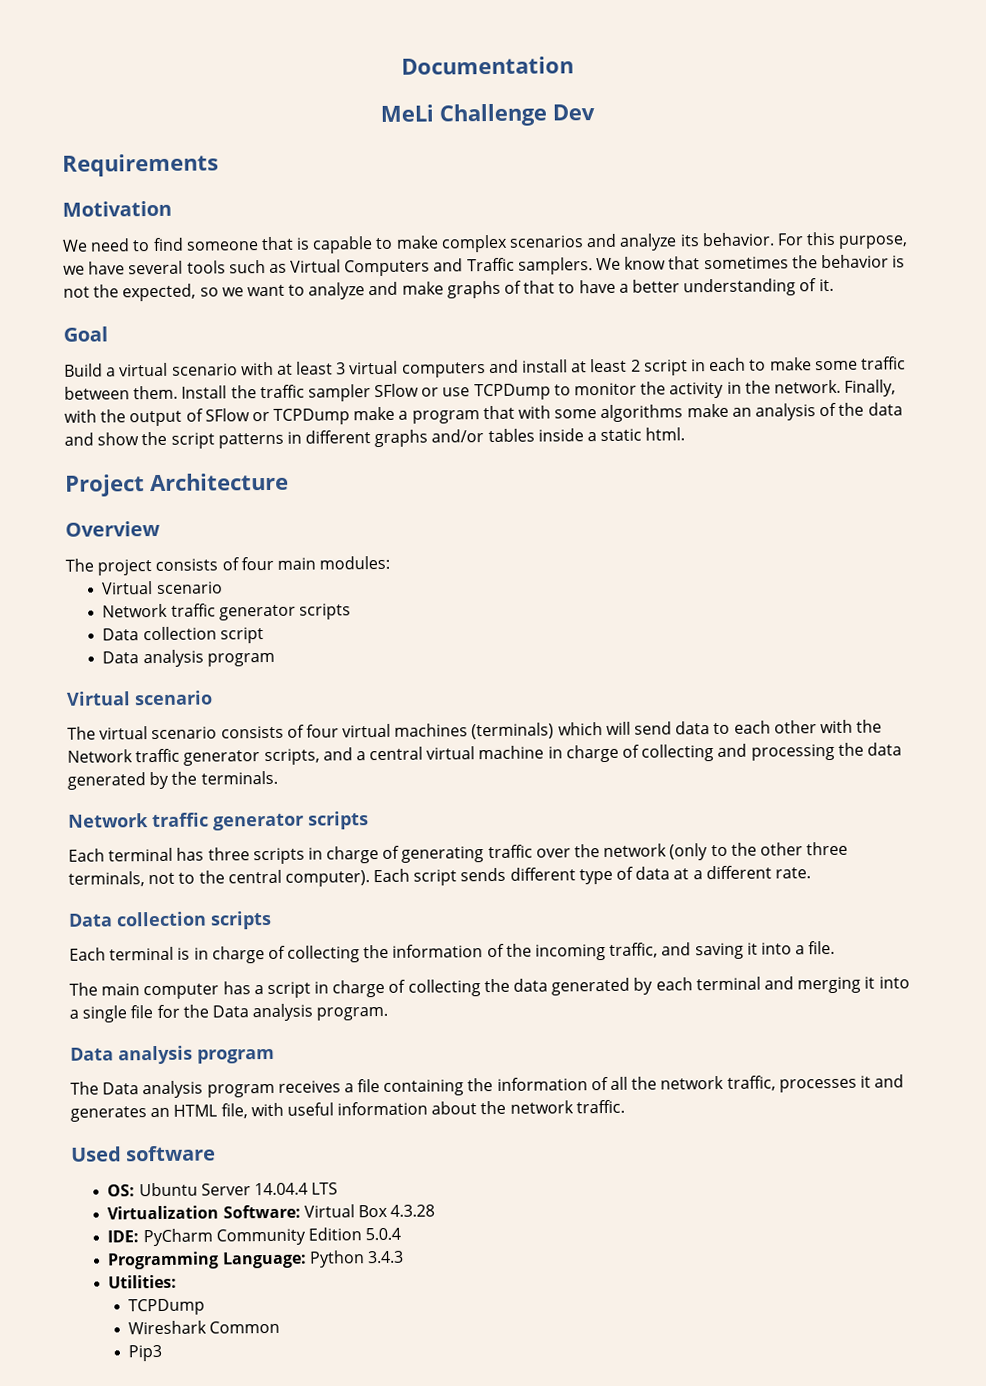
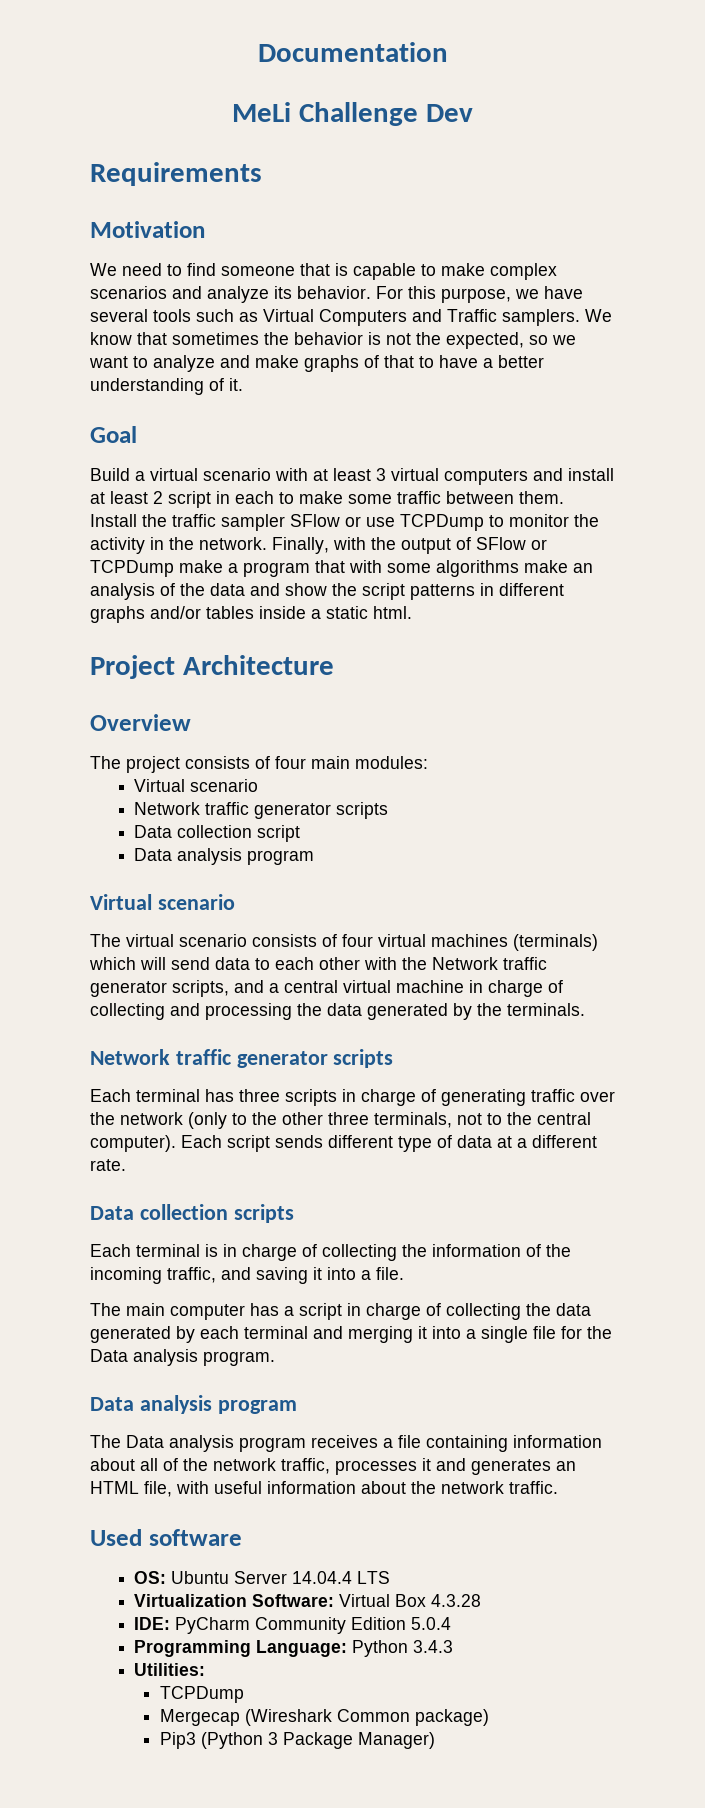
[467,1076,629,1092] the information of all -> [513,1435,602,1448] [90,1458,178,1471] information about all of
[127,1320,207,1335] Wireshark -> [159,1709,332,1726] Mergecap (Wireshark
(280, 1327) none -> [414,1709,489,1726] package)
(162, 1353) none -> [200,1732,435,1749] (Python 3 Package Manager)

